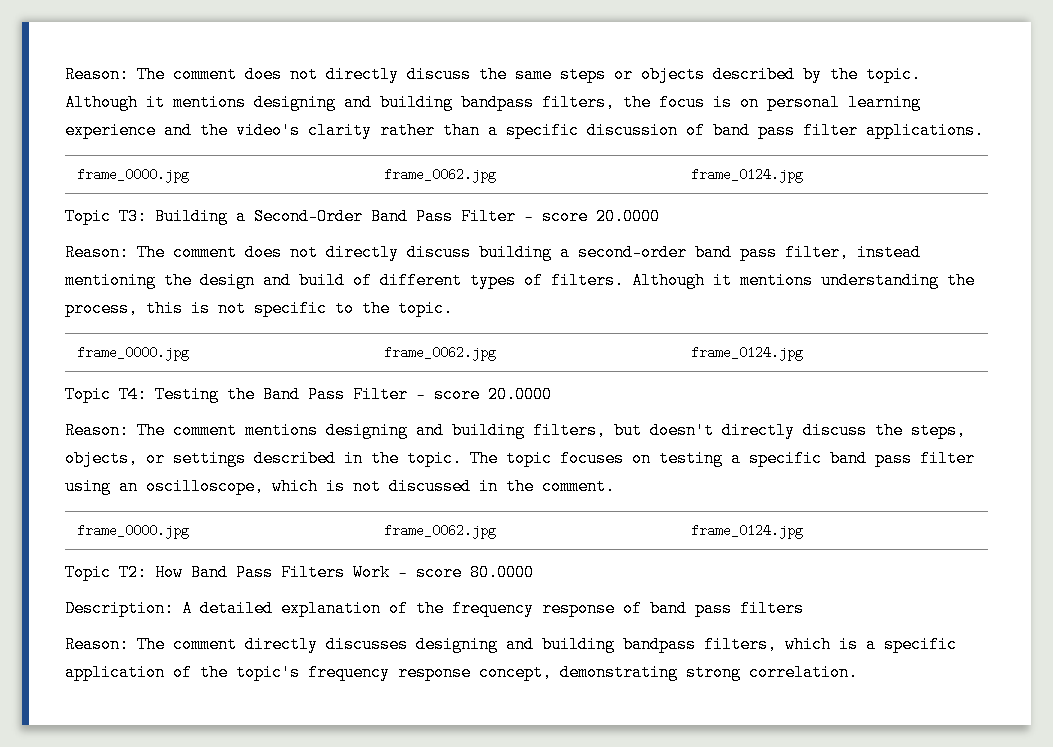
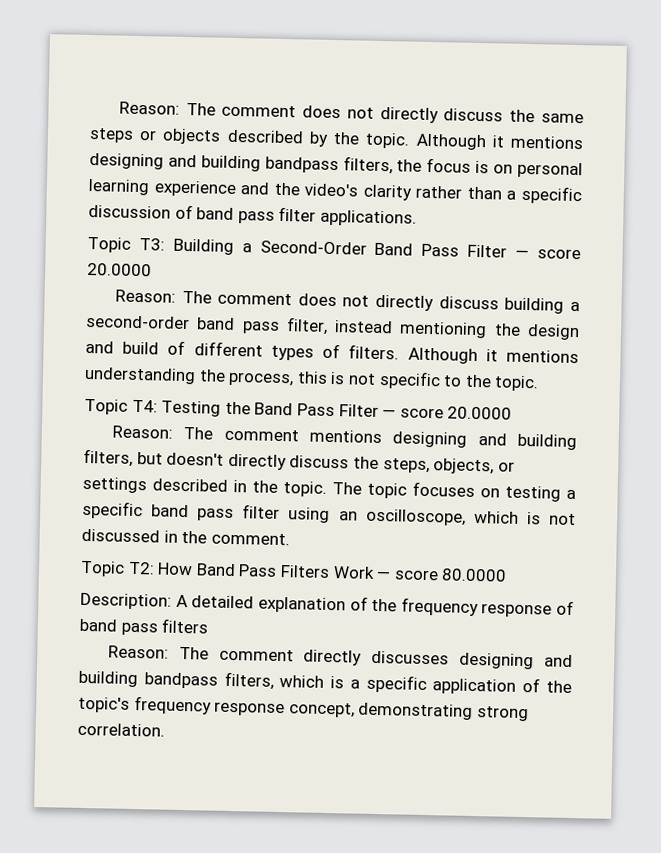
[77,168,190,183] [384,168,497,183] [691,168,804,183] // frame_0000.jpg | frame_0062.jpg | frame_0124.jpg -> (417, 218) none
[77,346,190,361] [384,346,497,361] [691,346,804,361] // frame_0000.jpg | frame_0062.jpg | frame_0124.jpg -> (540, 383) none
[77,524,190,539] [384,524,497,539] [691,524,804,539] // frame_0000.jpg | frame_0062.jpg | frame_0124.jpg -> (290, 539) none

